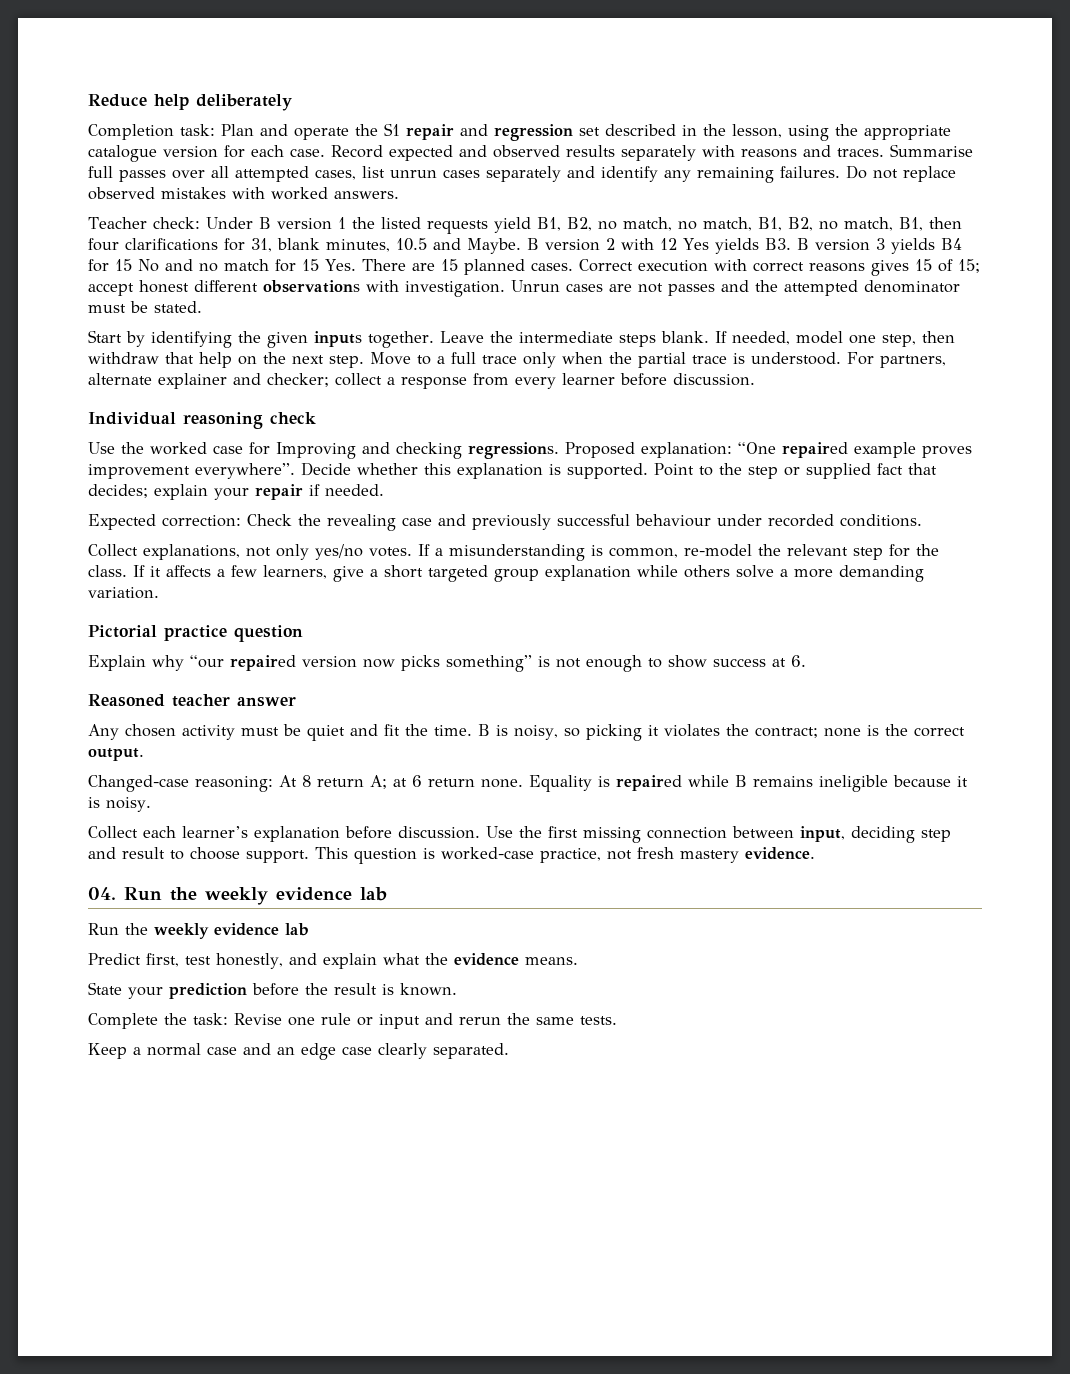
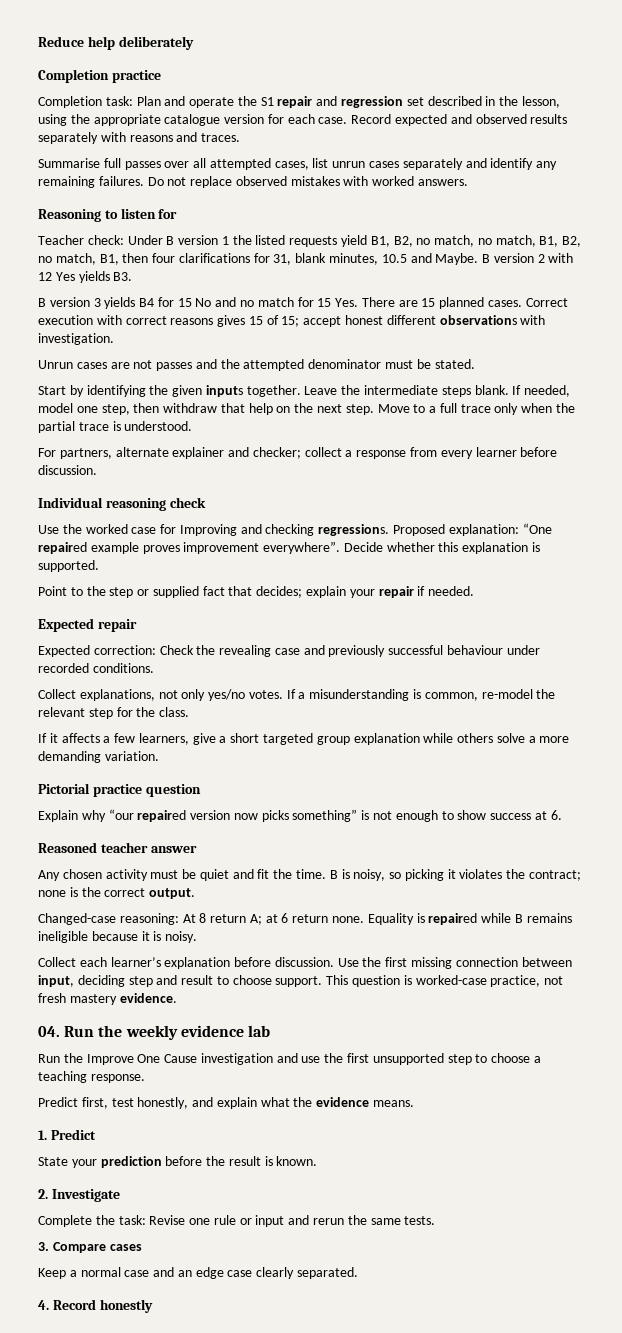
(292, 102) none -> [38,69,161,83] // Completion practice
(884, 152) none -> (241, 137) //
(399, 195) none -> [38,208,178,222] // Reasoning to listen for
(791, 244) none -> (133, 276) //
(505, 289) none -> (114, 339) //
(841, 358) none -> (193, 426) //
(648, 471) none -> (99, 566) //
(384, 490) none -> [38,618,137,632] // Expected repair
(127, 571) none -> (190, 712) //
[154,923,309,939] weekly evidence lab -> [86,1053,541,1065] [38,1071,145,1083] Improve One Cause investigation and use the first unsupported step to choose a teaching response.
(578, 961) none -> [38,1129,96,1140] // 1. Predict
(457, 989) none -> [38,1189,120,1202] // 2. Investigate
(617, 1020) none -> [38,1242,142,1253] // 3. Compare cases
(509, 1051) none -> [38,1299,153,1313] // 4. Record honestly

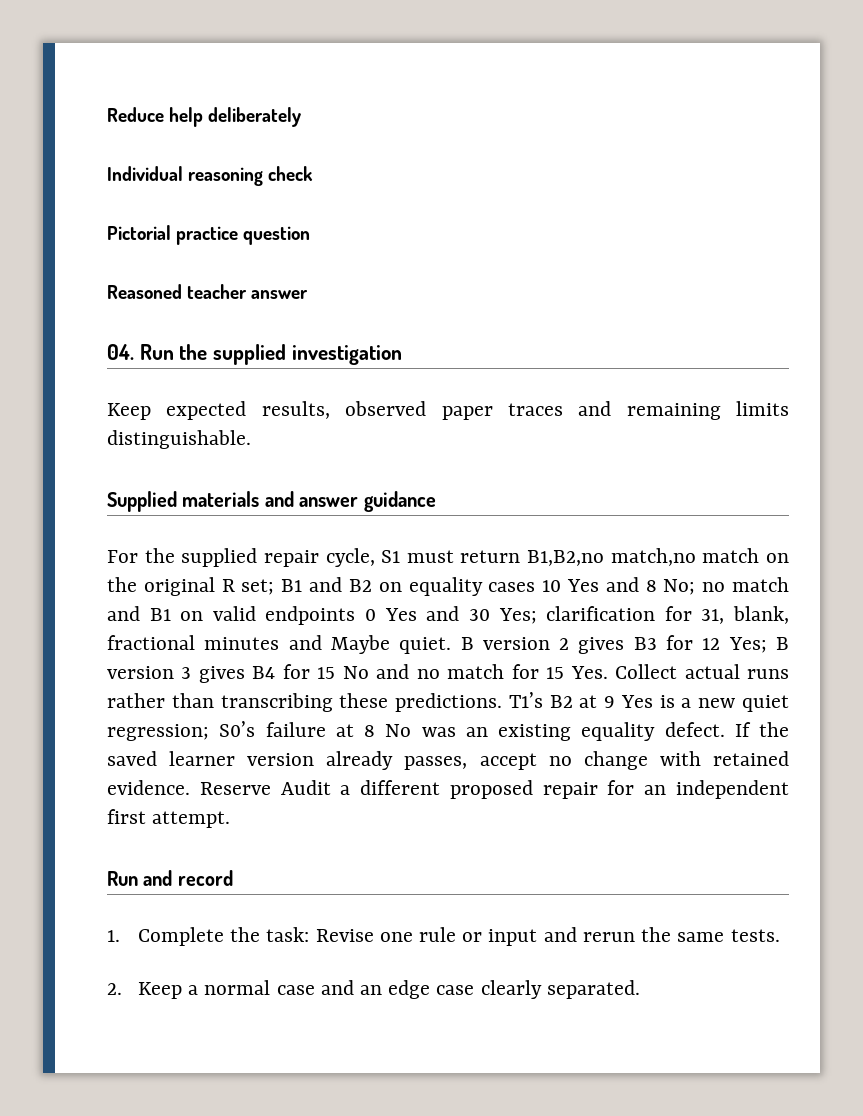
[38,69,161,83] [38,96,560,108] [38,114,568,126] [38,132,241,144] [38,158,558,170] [38,176,469,188] [38,208,178,222] [38,235,582,247] [38,253,574,265] [38,271,133,283] Completion practice // Completion task: Plan and operate the S1 repair and regression set described in the lesson, using the appropriate catalogue version for each case. Record expected and observed results separately with reasons and traces. // Summarise full passes over all attempted cases, list unrun cases separately and identify any remaining failures. Do not replace observed mistakes with worked answers. // Reasoning to listen for // Teacher check: Under B version 1 the listed requests yield B1, B2, no match, no match, B1, B2, no match, B1, then four clarifications for 31, blank minutes, 10.5 and Maybe. B version 2 with 12 Yes yields B3. // -> [107,166,314,186] [107,225,311,245] [107,284,309,299] [107,344,402,365] [107,401,789,420] [107,430,251,449] [107,491,436,512] [107,548,789,567] [107,577,789,596] [107,606,790,625] [107,635,767,654] Individual reasoning check // Pictorial practice question // Reasoned teacher answer // 04. Run the supplied investigation // Keep expected results, observed paper traces and remaining limits distinguishable. // Supplied materials and answer guidance // For the supplied repair cycle, S1 must return B1,B2,no match,no match on the original R set; B1 and B2 on equality cases 10 Yes and 8 No; no match and B1 on valid endpoints 0 Yes and 30 Yes; clarification for 31, blank, fractional minutes and Maybe quiet. B version 2 gives B3 for 12 Yes;
[104,297,136,309] yields -> [198,666,245,683] gives
[361,297,568,309] [38,315,546,327] [38,333,114,345] [38,359,475,371] [38,385,571,397] [38,403,576,415] [38,421,193,433] [38,447,558,459] [38,465,97,475] [38,497,206,511] [38,523,552,536] [38,541,541,554] [38,560,99,572] [38,586,475,598] [38,618,137,632] [38,645,540,657] [38,663,154,673] [38,689,556,701] [38,707,190,719] [38,733,570,745] [38,751,159,763] [38,783,201,797] [38,809,562,822] [38,842,197,853] [38,869,582,881] [38,887,196,899] [38,913,572,925] [38,931,198,943] [38,957,572,969] [38,975,564,987] [38,993,177,1005] [38,1025,270,1040] [38,1053,541,1065] [38,1071,145,1083] [38,1097,415,1109] [38,1129,96,1140] [38,1156,318,1168] [38,1189,120,1202] There are 15 planned cases. Correct execution with correct reasons gives 15 of 15; accept honest different observations with investigation. // Unrun cases are not passes and the attempted denominator must be stated. // Start by identifying the given inputs together. Leave the intermediate steps blank. If needed, model one step, then withdraw that help on the next step. Move to a full trace only when the partial trace is understood. // For partners, alternate explainer and checker; collect a response from every learner before discussion. // Individual reasoning check // Use the worked case for Improving and checking regressions. Proposed explanation: “One repaired example proves improvement everywhere”. Decide whether this explanation is supported. // Point to the step or supplied fact that decides; explain your repair if needed. // Expected repair // Expected correction: Check the revealing case and previously successful behaviour under recorded conditions. // Collect explanations, not only yes/no votes. If a misunderstanding is common, re-model the relevant step for the class. // If it affects a few learners, give a short targeted group explanation while others solve a more demanding variation. // Pictorial practice question // Explain why “our repaired version now picks something” is not enough to show success at 6. // Reasoned teacher answer // Any chosen activity must be quiet and fit the time. B is noisy, so picking it violates the contract; none is the correct output. // Changed-case reasoning: At 8 return A; at 6 return none. Equality is repaired while B remains ineligible because it is noisy. // Collect each learner’s explanation before discussion. Use the first missing connection between input, deciding step and result to choose support. This question is worked-case practice, not fresh mastery evidence. // 04. Run the weekly evidence lab // Run the Improve One Cause investigation and use the first unsupported step to choose a teaching response. // Predict first, test honestly, and explain what the evidence means. // 1. Predict // State your prediction before the result is known. // 2. Investigate // -> [615,664,790,679] [107,692,789,712] [107,721,789,741] [107,751,789,770] [107,780,789,799] [107,809,231,828] [107,870,233,886] [107,930,120,942] Collect actual runs rather than transcribing these predictions. T1’s B2 at 9 Yes is a new quiet regression; S0’s failure at 8 No was an existing equality defect. If the saved learner version already passes, accept no change with retained evidence. Reserve Audit a different proposed repair for an independent first attempt. // Run and record // 1.
[38,1242,142,1253] 3. Compare cases // -> [107,983,122,995] 2.
[38,1299,153,1313] // 4. Record honestly -> (640, 989) none

